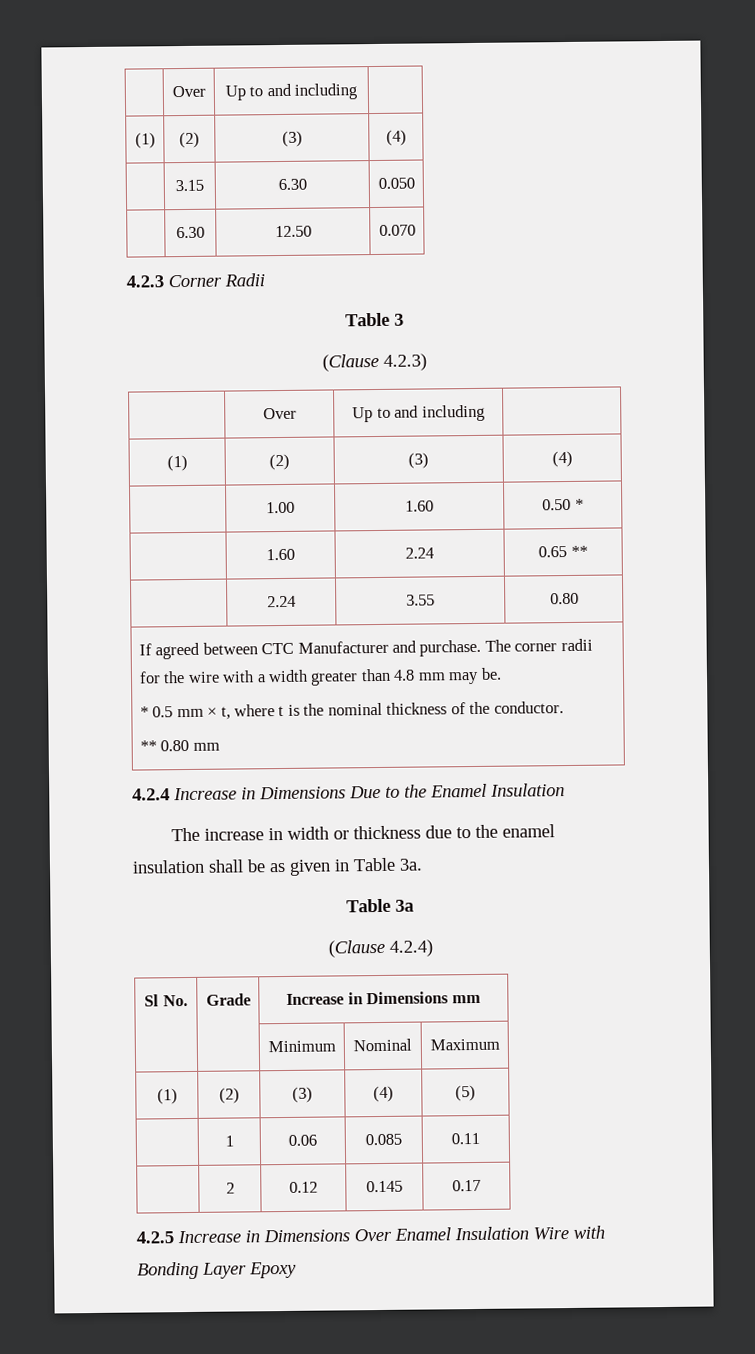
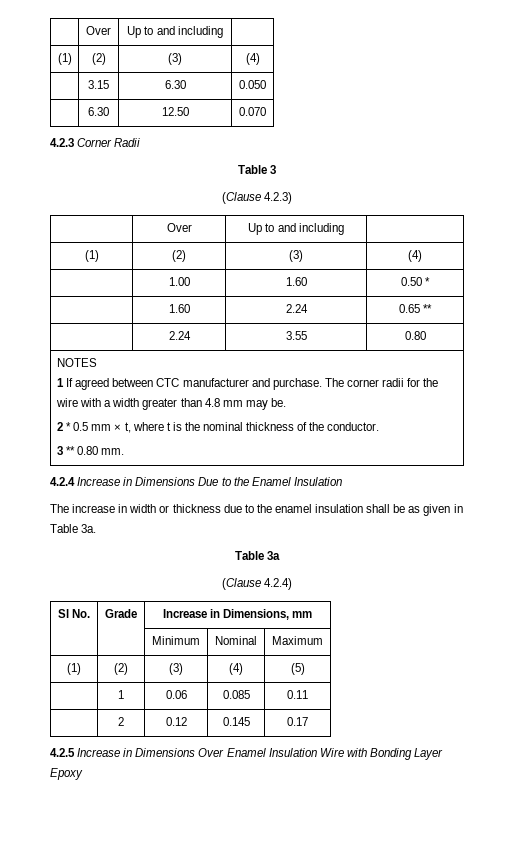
(579, 598) none -> [56,358,97,367] [56,378,64,387] NOTES // 1
[297,640,389,654] Manufacturer -> [182,378,249,387] manufacturer
(502, 673) none -> [56,422,63,431] 2
(564, 707) none -> [56,446,63,455] 3
[192,742,220,751] mm -> [101,448,125,455] mm.
[366,991,450,1005] Dimensions -> [223,609,290,620] Dimensions,

